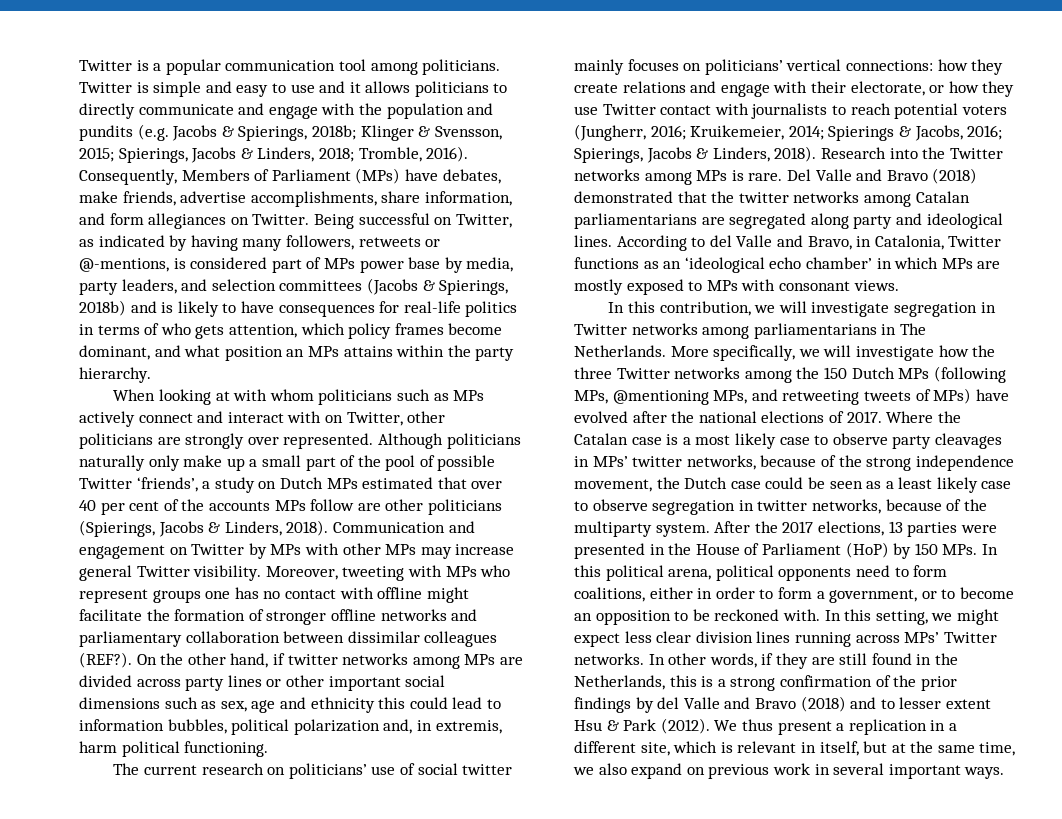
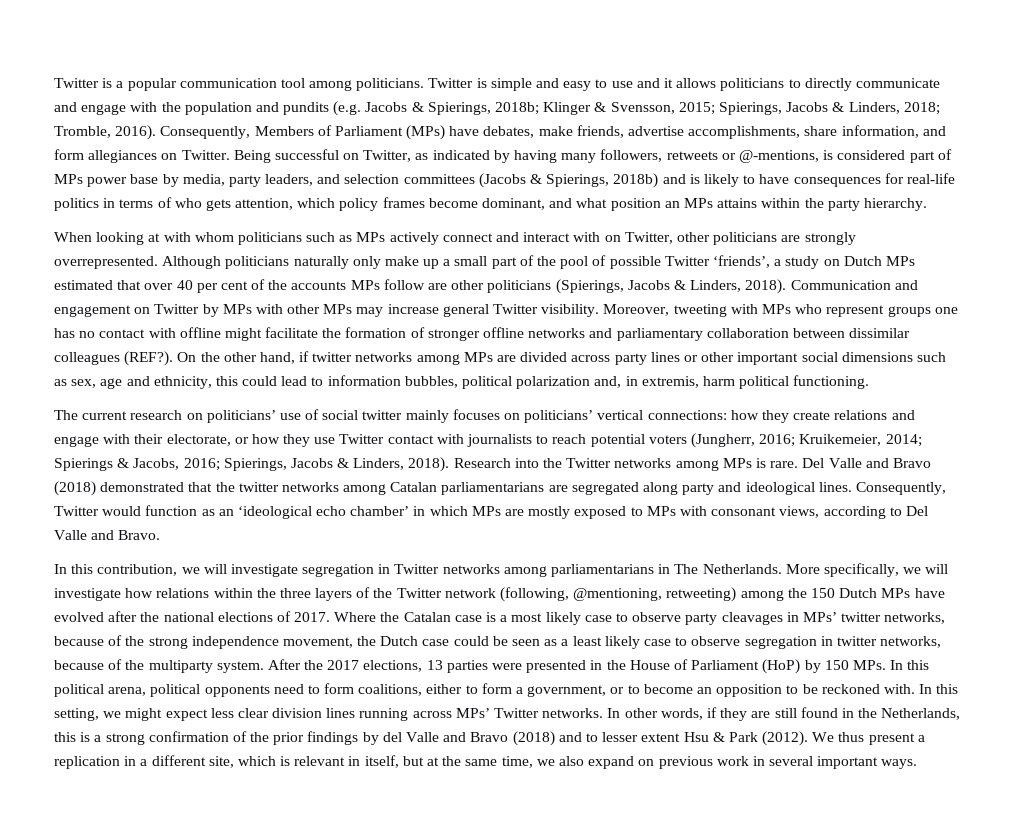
[247,433,374,449] over represented. -> [54,256,158,269] overrepresented.
[310,697,375,713] ethnicity -> [153,376,212,389] ethnicity,
[616,235,1002,251] [574,257,639,269] According to del Valle and Bravo, in Catalonia, Twitter functions -> [855,482,946,495] [54,505,198,516] Consequently, Twitter would function
[853,280,899,291] views. -> [779,506,928,519] [54,530,161,540] views, according to Del Valle and Bravo.
[972,345,996,357] [574,367,741,379] the three Twitter networks -> [156,587,737,602] relations within the three layers of the Twitter network (following, @mentioning, retweeting)
[933,366,1006,383] [574,388,972,405] (following MPs, @mentioning MPs, and retweeting tweets of MPs) -> (911, 593) none
[697,587,755,599] in order -> (463, 689) none

